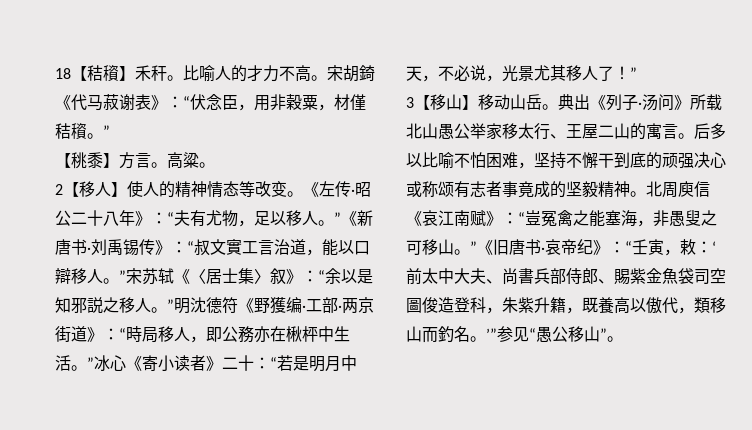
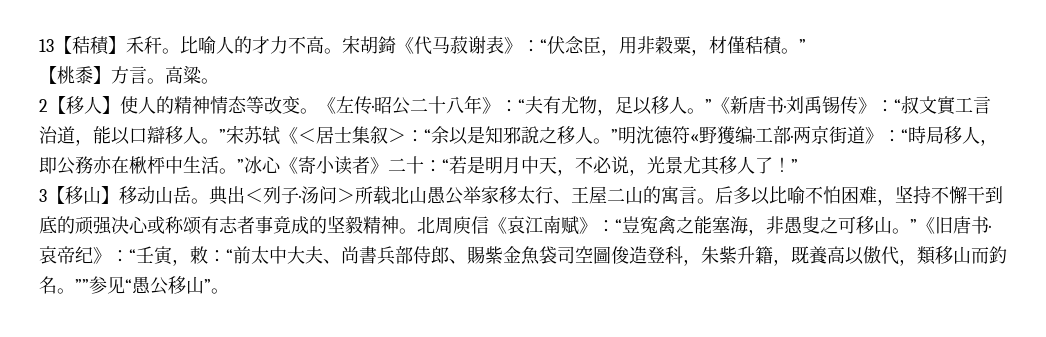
[55,65,119,81] 18【秸䆅 -> [39,36,110,55] 13【秸積
[71,123,87,139] 䆅 -> [763,36,783,55] 積
[71,152,87,169] 䄻 -> [57,66,75,84] 桃
[190,268,302,285] 〈居士集〉叙》 -> [298,126,406,144] ＜居士集叙＞
[87,297,103,313] 説 -> [521,126,539,144] 說
[238,298,254,313] 《 -> [690,134,699,142] «
[590,95,606,110] 《 -> [245,188,263,202] ＜
[674,95,690,110] 》 -> [337,188,355,202] ＞
[541,211,557,227] 冤 -> [640,216,658,234] 寃
[712,241,716,253] ‘ -> [226,249,233,262] “
[486,328,497,340] ’” -> [75,279,89,292] ””

